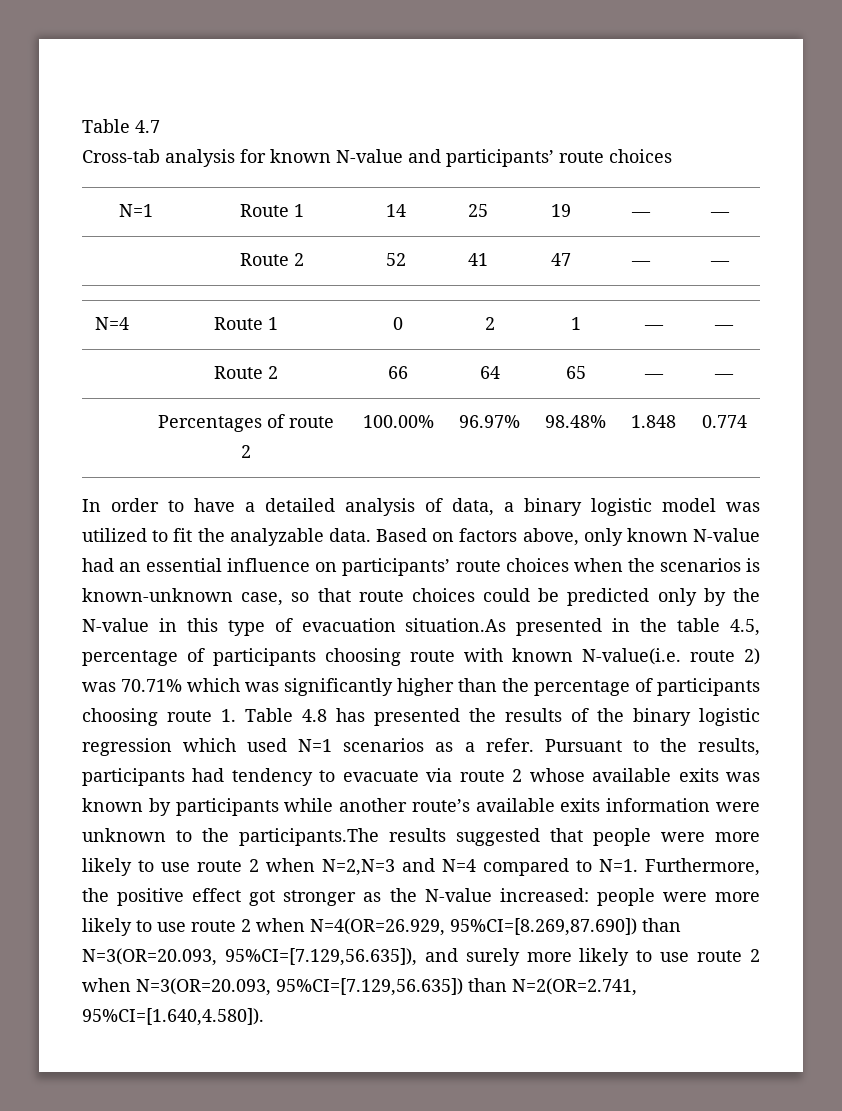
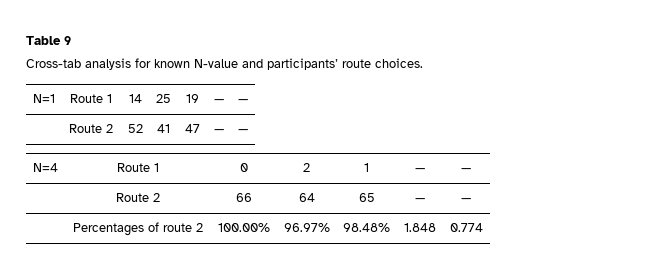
[82,119,160,133] Table 4.7 -> [26,36,71,45] Table 9
[609,149,672,163] choices -> [375,58,423,68] choices.
[82,498,760,516] [82,528,760,546] [82,558,760,576] [82,588,760,606] [82,618,760,636] [82,648,760,666] [82,678,760,696] [82,708,760,726] [82,738,760,756] [82,768,760,786] [82,798,760,816] [82,828,760,846] [82,858,760,876] [82,888,760,906] [82,918,681,936] [82,948,761,966] [82,978,637,996] [82,1008,264,1026] // In order to have a detailed analysis of data, a binary logistic model was utilized to fit the analyzable data. Based on factors above, only known N-value had an essential influence on participants’ route choices when the scenarios is known-unknown case, so that route choices could be predicted only by the N-value in this type of evacuation situation.As presented in the table 4.5, percentage of participants choosing route with known N-value(i.e. route 2) was 70.71% which was significantly higher than the percentage of participants choosing route 1. Table 4.8 has presented the results of the binary logistic regression which used N=1 scenarios as a refer. Pursuant to the results, participants had tendency to evacuate via route 2 whose available exits was known by participants while another route’s available exits information were unknown to the participants.The results suggested that people were more likely to use route 2 when N=2,N=3 and N=4 compared to N=1. Furthermore, the positive effect got stronger as the N-value increased: people were more likely to use route 2 when N=4(OR=26.929, 95%CI=[8.269,87.690]) than N=3(OR=20.093, 95%CI=[7.129,56.635]), and surely more likely to use route 2 when N=3(OR=20.093, 95%CI=[7.129,56.635]) than N=2(OR=2.741, 95%CI=[1.640,4.580]). -> (483, 227) none

